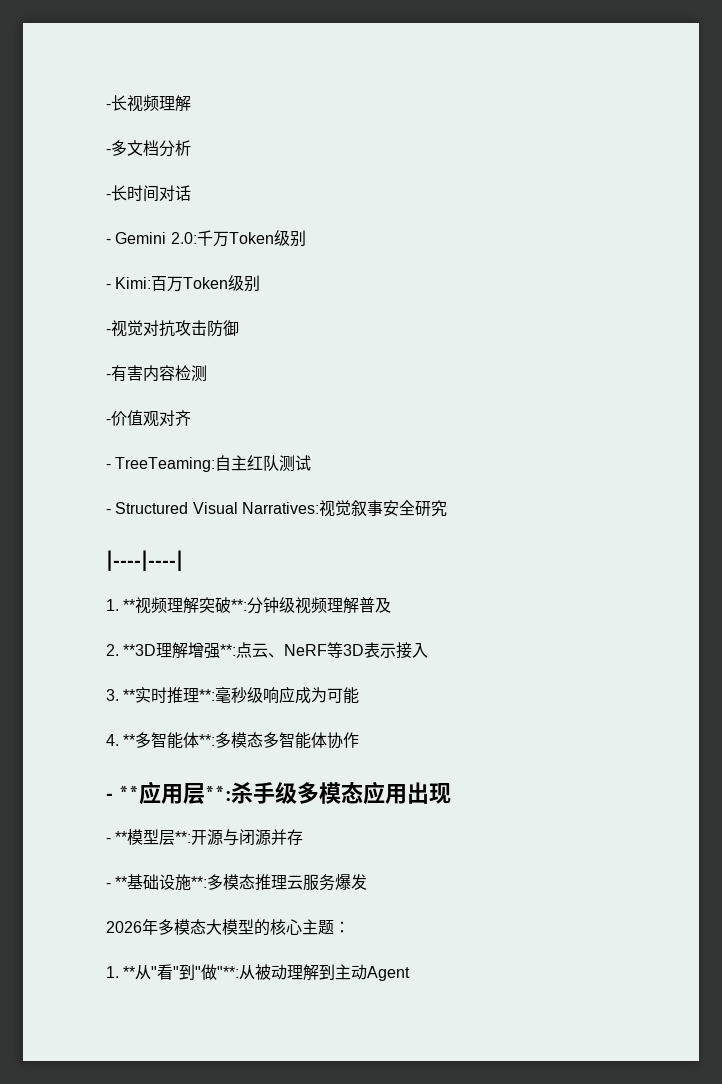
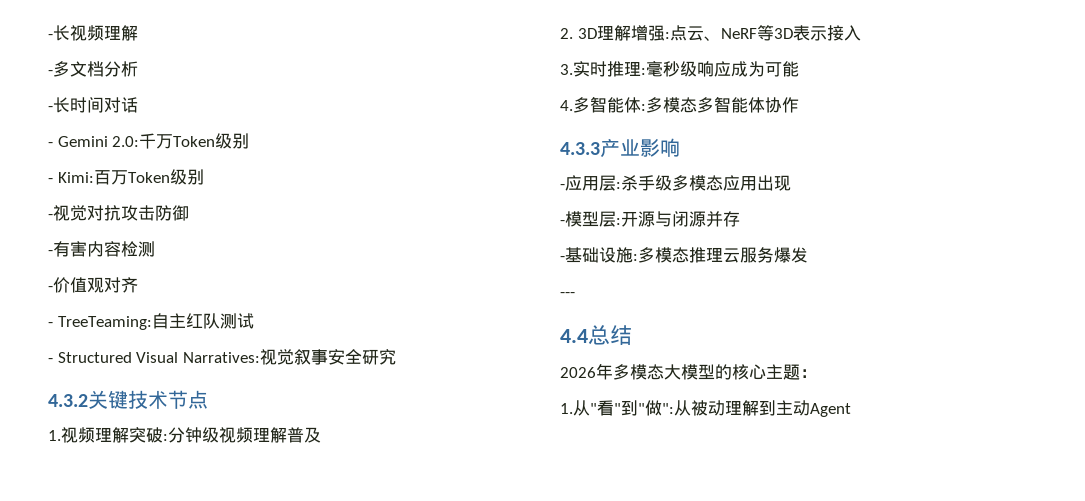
[106,550,183,571] [106,599,136,611] |----|----| // 1. ** -> [48,390,208,409] [48,430,61,441] 4.3.2关键技术节点 // 1.
[231,599,248,611] **: -> [163,434,168,441] :
[123,644,157,656] **3D -> [577,28,597,39] 3D
[220,644,237,656] **: -> [664,32,670,39] :
[123,689,136,701] ** -> (573, 69) none
[199,689,216,701] **: -> [641,68,646,75] :
[123,732,216,749] **多智能体**: -> [573,96,646,113] 多智能体:
[106,781,231,805] - **应用层**: -> [560,138,680,157] [560,175,621,191] 4.3.3产业影响 // -应用层:
[115,829,192,845] **模型层**: -> [565,211,621,227] 模型层:
[115,876,128,888] ** -> (565, 258) none
[191,876,208,888] **: -> [633,254,638,261] :
(368, 882) none -> [560,292,575,297] [560,325,632,345] // --- // 4.4总结
[123,966,136,978] ** -> (573, 408) none
[217,966,240,978] "**: -> [662,403,674,414] ":

